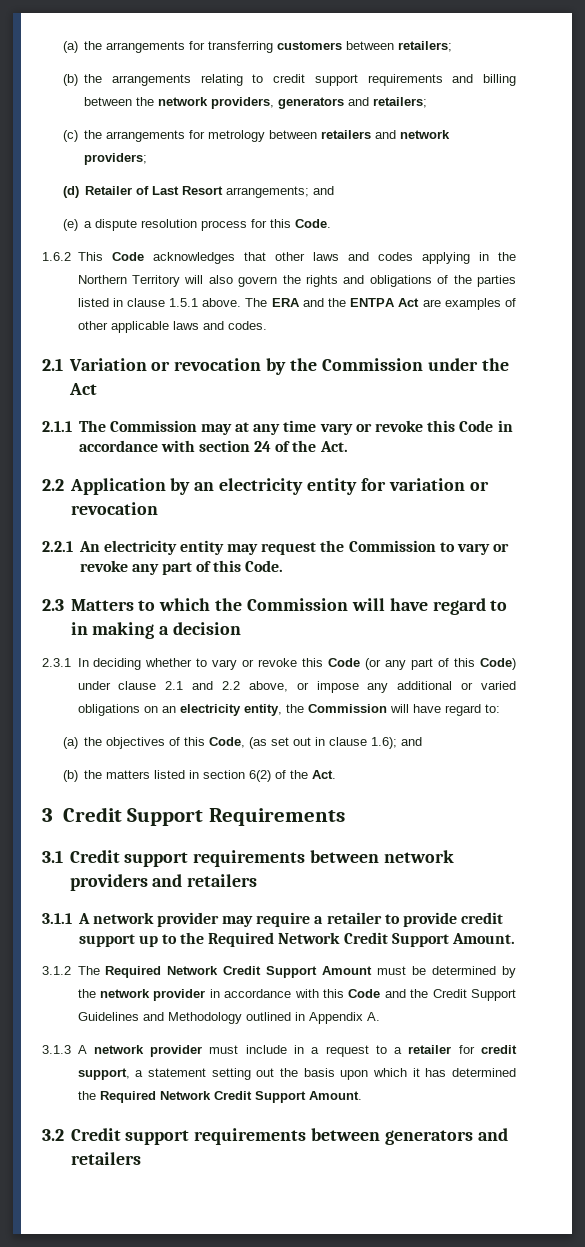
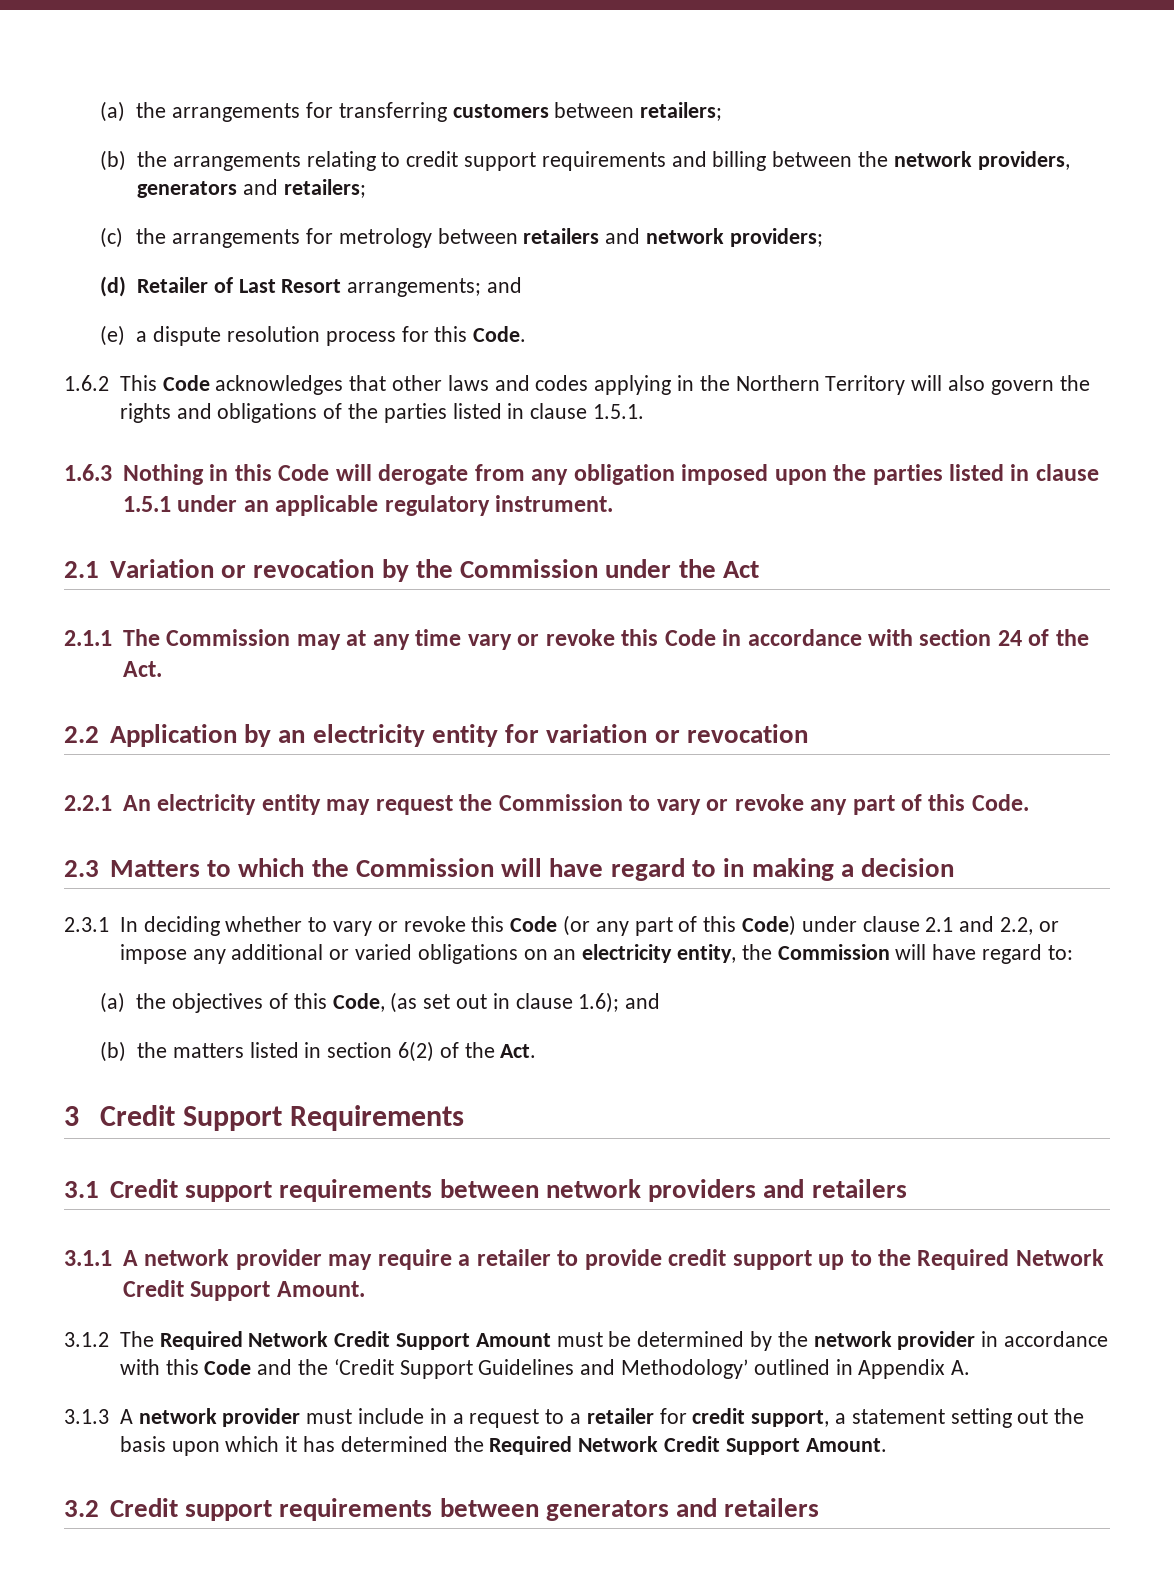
[169,298,516,310] [77,321,267,333] 1.5.1 above. The ERA and the ENTPA Act are examples of other applicable laws and codes. -> [592,404,644,419] [64,464,1099,485] [122,495,614,516] 1.5.1. // 1.6.3 Nothing in this Code will derogate from any obligation imposed upon the parties listed in clause 1.5.1 under an applicable regulatory instrument.
[221,681,288,692] 2.2 above, -> [1000,917,1034,935] 2.2,
[432,989,467,998] Credit -> [333,1359,394,1375] ‘Credit
[167,1012,242,1024] Methodology -> [620,1359,748,1379] Methodology’

